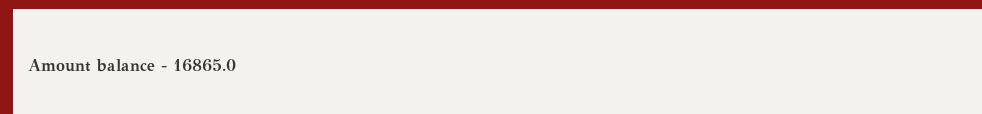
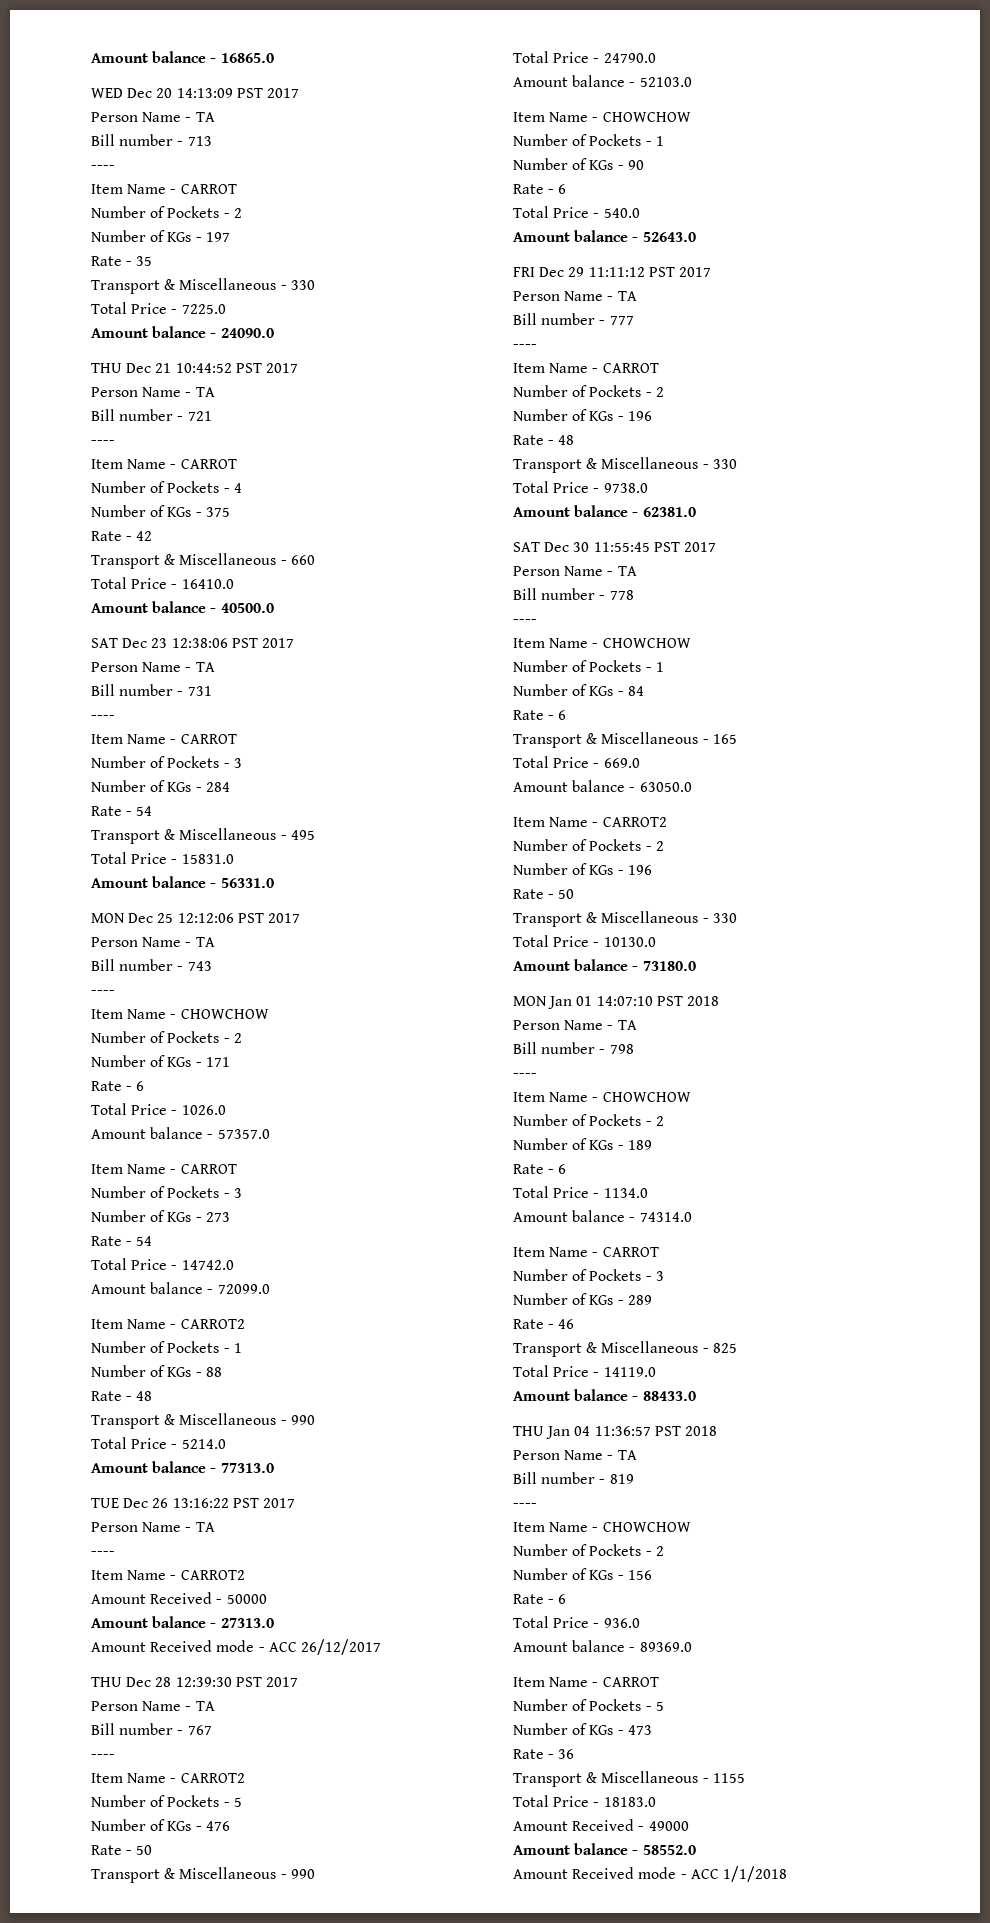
(236, 65) none -> [91,88,299,98] [91,112,215,122] [91,134,212,146] [91,165,115,170] [91,184,237,194] [91,206,242,218] [91,230,230,242] [91,256,153,266] [91,278,315,294] [91,302,226,314] [91,326,274,338] [91,363,298,373] [91,387,215,397] [91,409,212,421] [91,440,115,445] [91,459,237,469] [91,481,242,493] [91,505,230,517] [91,531,153,541] [91,553,315,569] [91,577,234,589] [91,601,274,613] [91,638,294,648] [91,662,215,672] [91,684,212,696] [91,715,115,720] [91,734,237,744] [91,756,242,768] [91,780,230,792] [91,806,153,816] [91,828,315,844] [91,852,234,864] [91,876,274,888] [91,913,300,923] [91,937,215,947] [91,959,212,971] [91,990,115,995] [91,1009,269,1019] [91,1031,242,1043] [91,1055,230,1067] [91,1081,145,1091] [91,1103,226,1115] [91,1127,270,1139] [91,1164,237,1174] [91,1186,242,1198] [91,1210,230,1222] [91,1236,153,1246] [91,1258,234,1270] [91,1282,270,1294] [91,1319,245,1329] [91,1341,242,1353] [91,1365,222,1377] [91,1391,153,1401] [91,1413,315,1429] [91,1437,226,1449] [91,1461,274,1473] [91,1498,295,1508] [91,1522,215,1532] [91,1551,115,1556] [91,1570,245,1580] [91,1592,267,1604] [91,1616,274,1628] [91,1639,381,1655] [91,1677,298,1687] [91,1701,215,1711] [91,1723,212,1735] [91,1754,115,1759] [91,1773,245,1783] [91,1795,242,1807] [91,1819,230,1831] [91,1845,153,1855] [91,1867,315,1883] [513,51,656,63] [513,75,692,87] [513,112,691,122] [513,134,664,146] [513,158,644,170] [513,184,567,194] [513,206,640,218] [513,230,696,242] [513,267,711,277] [513,291,637,301] [513,313,634,325] [513,344,537,349] [513,363,659,373] [513,385,664,397] [513,409,652,421] [513,435,575,445] [513,457,737,473] [513,481,648,493] [513,505,696,517] [513,542,716,552] [513,566,637,576] [513,588,634,600] [513,619,537,624] [513,638,691,648] [513,660,664,672] [513,684,644,696] [513,710,567,720] [513,732,737,748] [513,756,640,768] [513,780,692,792] [513,817,667,827] [513,839,664,851] [513,863,652,875] [513,889,575,899] [513,911,737,927] [513,935,656,947] [513,959,696,971] [513,996,719,1009] [513,1020,637,1030] [513,1042,634,1054] [513,1073,537,1078] [513,1092,691,1102] [513,1114,664,1126] [513,1138,652,1150] [513,1164,567,1174] [513,1186,648,1198] [513,1210,692,1222] [513,1247,659,1257] [513,1269,664,1281] [513,1293,652,1305] [513,1319,575,1329] [513,1341,737,1357] [513,1365,656,1377] [513,1389,696,1401] [513,1426,717,1439] [513,1450,637,1460] [513,1472,634,1484] [513,1503,537,1508] [513,1522,691,1532] [513,1544,664,1556] [513,1568,652,1580] [513,1594,567,1604] [513,1616,640,1628] [513,1640,692,1652] [513,1677,659,1687] [513,1699,664,1711] [513,1723,652,1735] [513,1749,575,1759] [513,1771,745,1787] [513,1795,656,1807] [513,1819,689,1831] [513,1843,696,1855] [513,1866,787,1882] // WED Dec 20 14:13:09 PST 2017 // Person Name - TA // Bill number - 713 // ---- // Item Name - CARROT // Number of Pockets - 2 // Number of KGs - 197 // Rate - 35 // Transport & Miscellaneous - 330 // Total Price - 7225.0 // Amount balance - 24090.0 // THU Dec 21 10:44:52 PST 2017 // Person Name - TA // Bill number - 721 // ---- // Item Name - CARROT // Number of Pockets - 4 // Number of KGs - 375 // Rate - 42 // Transport & Miscellaneous - 660 // Total Price - 16410.0 // Amount balance - 40500.0 // SAT Dec 23 12:38:06 PST 2017 // Person Name - TA // Bill number - 731 // ---- // Item Name - CARROT // Number of Pockets - 3 // Number of KGs - 284 // Rate - 54 // Transport & Miscellaneous - 495 // Total Price - 15831.0 // Amount balance - 56331.0 // MON Dec 25 12:12:06 PST 2017 // Person Name - TA // Bill number - 743 // ---- // Item Name - CHOWCHOW // Number of Pockets - 2 // Number of KGs - 171 // Rate - 6 // Total Price - 1026.0 // Amount balance - 57357.0 // Item Name - CARROT // Number of Pockets - 3 // Number of KGs - 273 // Rate - 54 // Total Price - 14742.0 // Amount balance - 72099.0 // Item Name - CARROT2 // Number of Pockets - 1 // Number of KGs - 88 // Rate - 48 // Transport & Miscellaneous - 990 // Total Price - 5214.0 // Amount balance - 77313.0 // TUE Dec 26 13:16:22 PST 2017 // Person Name - TA // ---- // Item Name - CARROT2 // Amount Received - 50000 // Amount balance - 27313.0 // Amount Received mode - ACC 26/12/2017 // THU Dec 28 12:39:30 PST 2017 // Person Name - TA // Bill number - 767 // ---- // Item Name - CARROT2 // Number of Pockets - 5 // Number of KGs - 476 // Rate - 50 // Transport & Miscellaneous - 990 // Total Price - 24790.0 // Amount balance - 52103.0 // Item Name - CHOWCHOW // Number of Pockets - 1 // Number of KGs - 90 // Rate - 6 // Total Price - 540.0 // Amount balance - 52643.0 // FRI Dec 29 11:11:12 PST 2017 // Person Name - TA // Bill number - 777 // ---- // Item Name - CARROT // Number of Pockets - 2 // Number of KGs - 196 // Rate - 48 // Transport & Miscellaneous - 330 // Total Price - 9738.0 // Amount balance - 62381.0 // SAT Dec 30 11:55:45 PST 2017 // Person Name - TA // Bill number - 778 // ---- // Item Name - CHOWCHOW // Number of Pockets - 1 // Number of KGs - 84 // Rate - 6 // Transport & Miscellaneous - 165 // Total Price - 669.0 // Amount balance - 63050.0 // Item Name - CARROT2 // Number of Pockets - 2 // Number of KGs - 196 // Rate - 50 // Transport & Miscellaneous - 330 // Total Price - 10130.0 // Amount balance - 73180.0 // MON Jan 01 14:07:10 PST 2018 // Person Name - TA // Bill number - 798 // ---- // Item Name - CHOWCHOW // Number of Pockets - 2 // Number of KGs - 189 // Rate - 6 // Total Price - 1134.0 // Amount balance - 74314.0 // Item Name - CARROT // Number of Pockets - 3 // Number of KGs - 289 // Rate - 46 // Transport & Miscellaneous - 825 // Total Price - 14119.0 // Amount balance - 88433.0 // THU Jan 04 11:36:57 PST 2018 // Person Name - TA // Bill number - 819 // ---- // Item Name - CHOWCHOW // Number of Pockets - 2 // Number of KGs - 156 // Rate - 6 // Total Price - 936.0 // Amount balance - 89369.0 // Item Name - CARROT // Number of Pockets - 5 // Number of KGs - 473 // Rate - 36 // Transport & Miscellaneous - 1155 // Total Price - 18183.0 // Amount Received - 49000 // Amount balance - 58552.0 // Amount Received mode - ACC 1/1/2018

